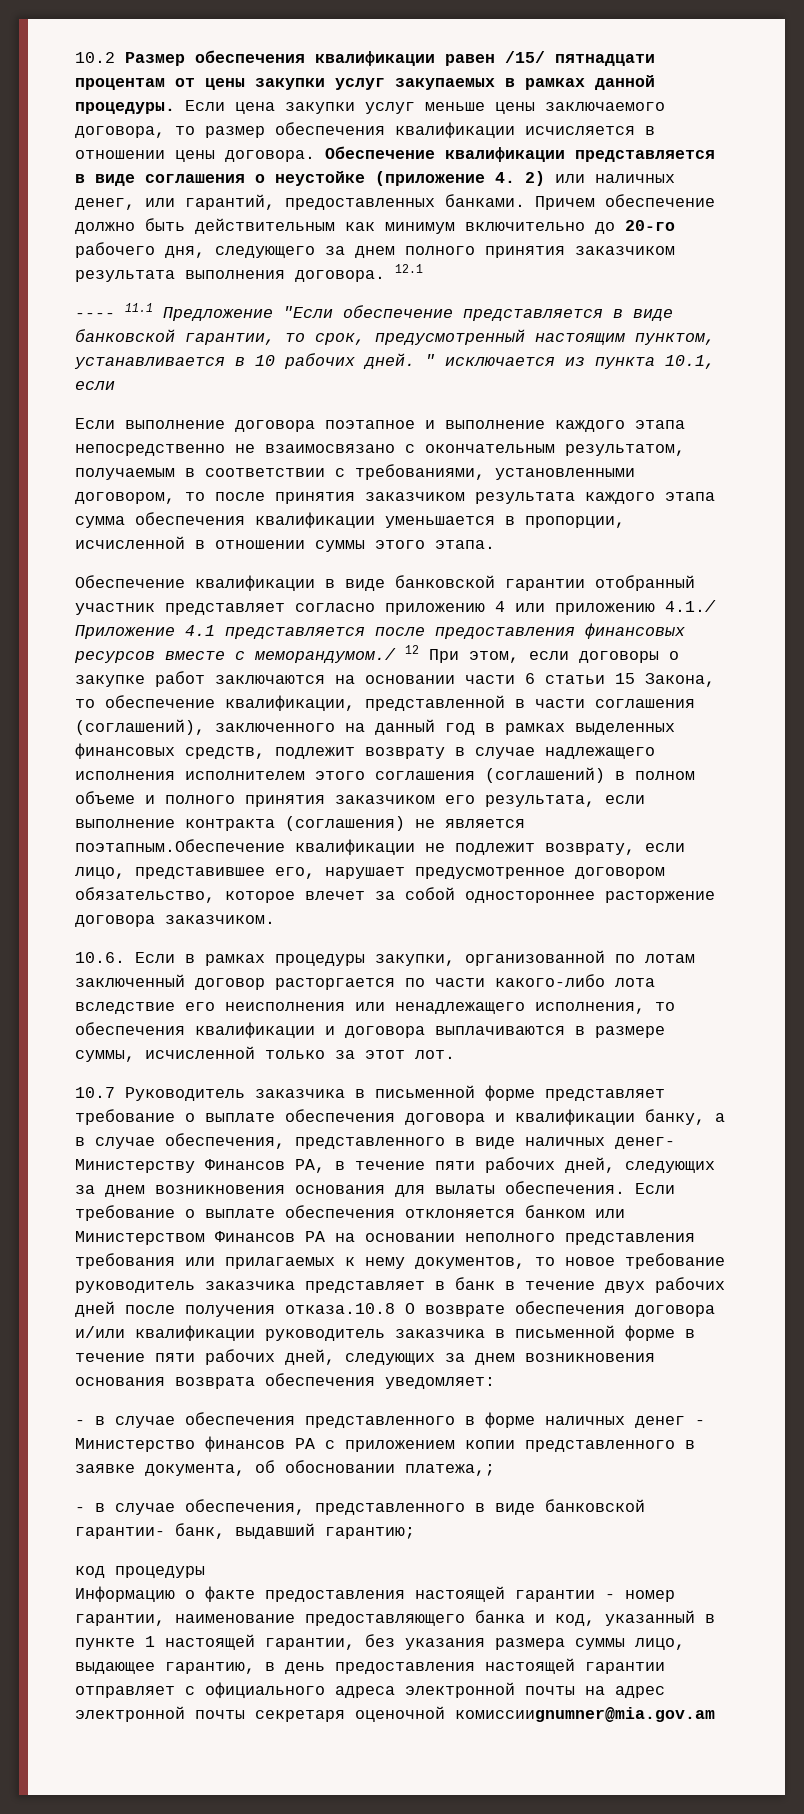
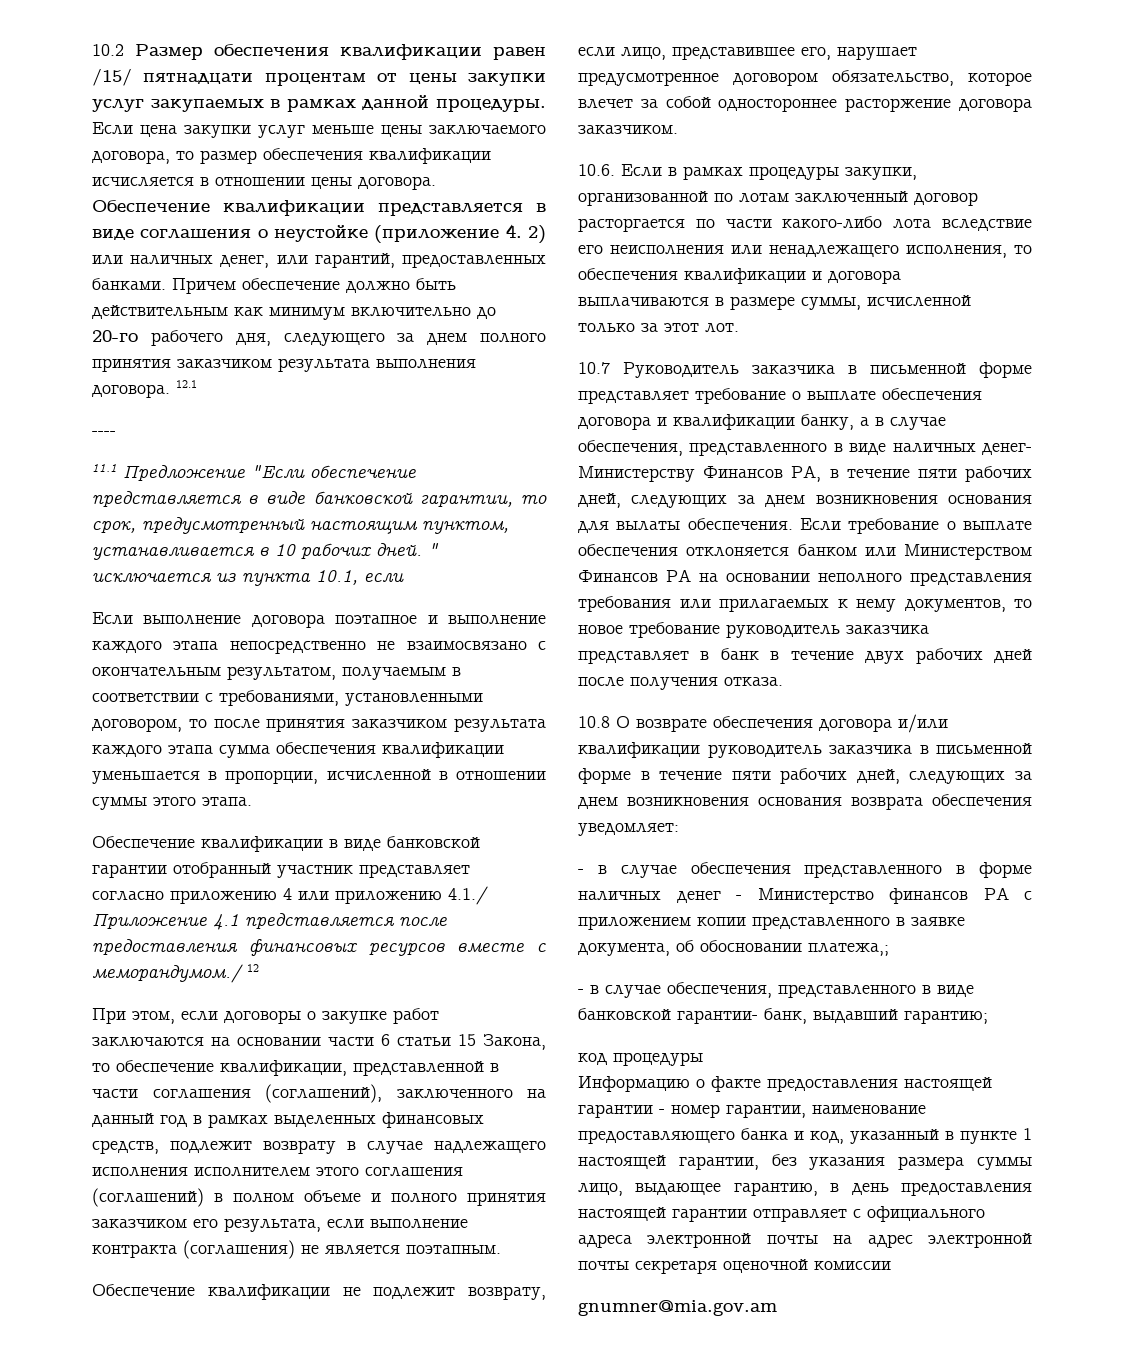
(115, 315) none -> (116, 433) //
(419, 649) none -> (259, 968) //
[75,839,285,852] поэтапным.Обеспечение -> [406,1245,501,1254] [92,1284,195,1296] поэтапным. // Обеспечение
[285,1303,395,1314] отказа.10.8 -> [724,677,783,686] [578,716,610,728] отказа. // 10.8
[455,1707,715,1722] комиссииgnumner@mia.gov.am -> [814,1261,891,1270] [578,1300,777,1316] комиссии // gnumner@mia.gov.am

